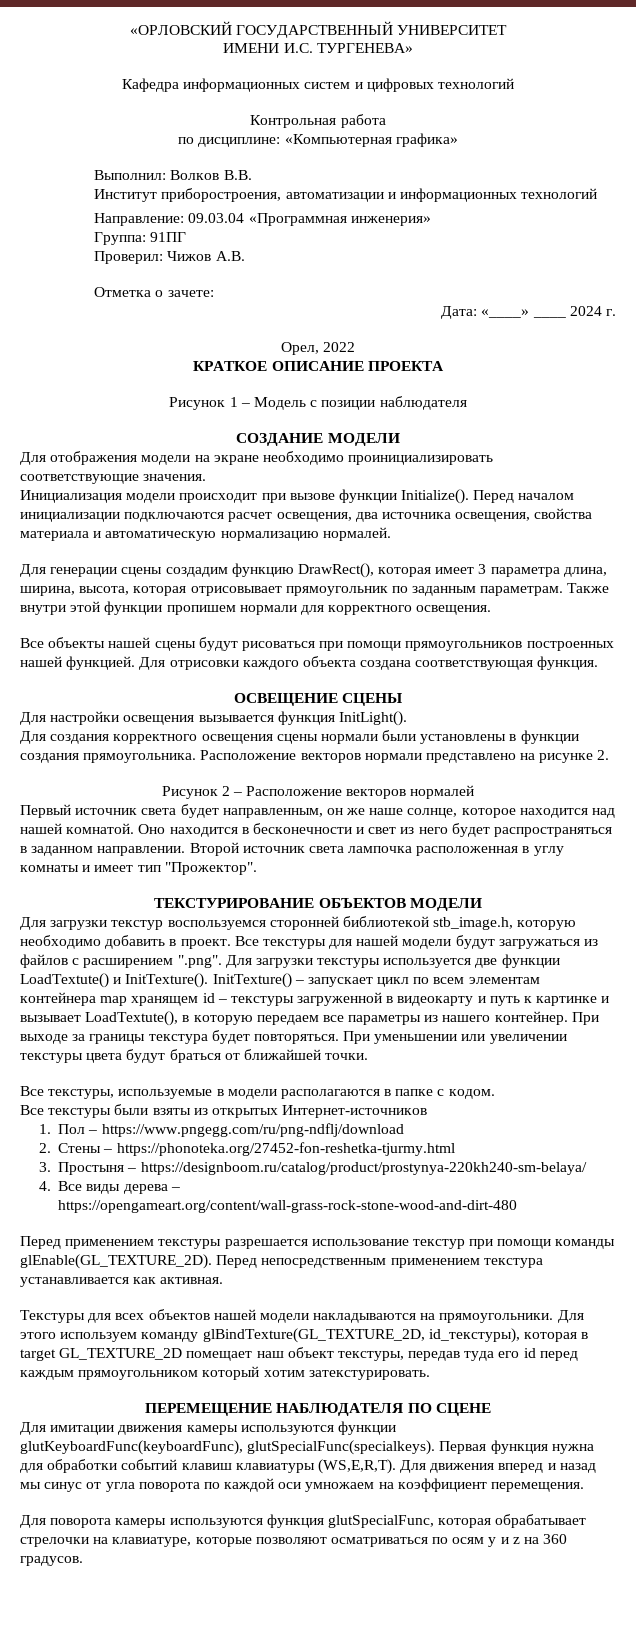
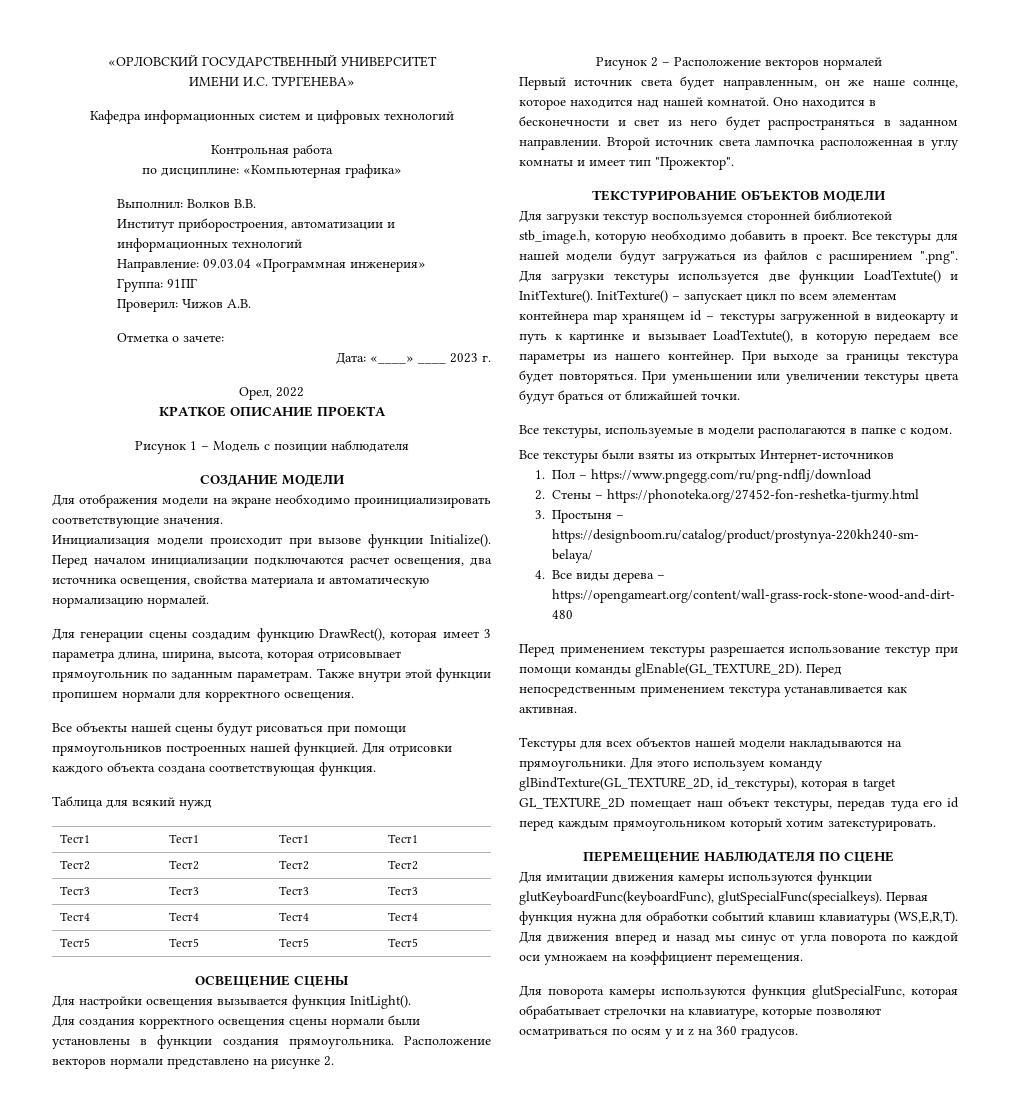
[569,306,602,316] 2024 -> [450,353,478,363] 2023
(599, 663) none -> [52,796,212,810] [59,834,90,843] [168,834,199,843] [278,834,309,843] [387,834,418,843] [59,860,90,870] [168,860,199,870] [278,860,309,870] [387,860,418,870] [59,886,90,895] [168,886,199,895] [278,886,309,895] [387,886,418,895] [59,912,90,921] [168,912,199,921] [278,912,309,921] [387,912,418,921] [59,938,90,947] [168,938,199,947] [278,938,309,947] [387,938,418,947] // Таблица для всякий нужд // Тест1 | Тест1 | Тест1 | Тест1 // Тест2 | Тест2 | Тест2 | Тест2 // Тест3 | Тест3 | Тест3 | Тест3 // Тест4 | Тест4 | Тест4 | Тест4 // Тест5 | Тест5 | Тест5 | Тест5

